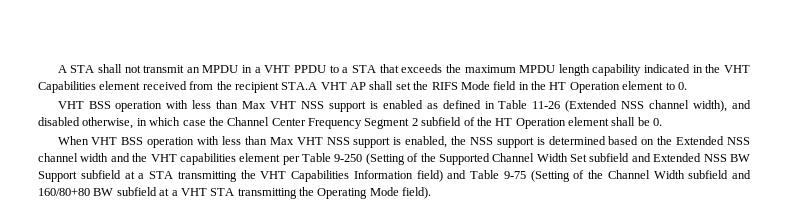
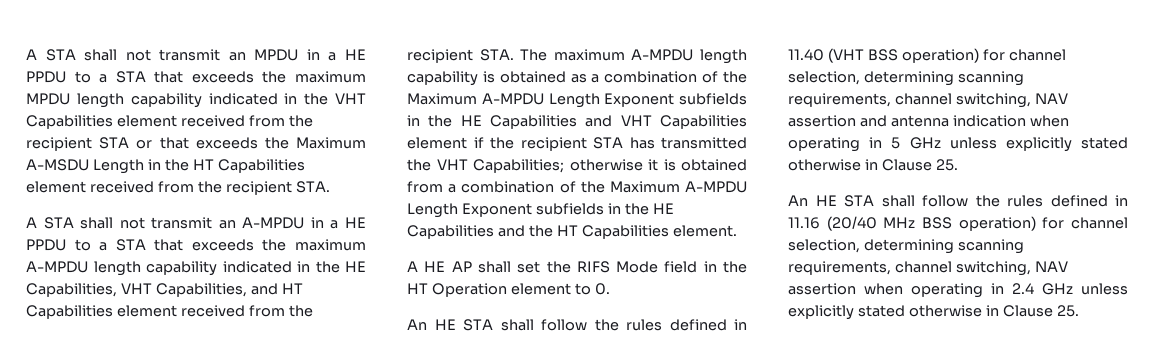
[264,65,291,73] VHT -> [344,49,366,60] HE
[281,82,347,90] STA.A VHT -> [99,137,366,149] [26,159,305,174] [26,181,330,195] [26,217,366,229] [26,239,366,251] [26,261,366,276] [26,283,303,297] [26,305,313,319] [407,49,747,64] [407,71,747,86] [407,93,747,108] [407,115,747,129] [407,137,747,151] [407,159,747,173] [407,181,747,193] [407,203,674,218] [407,225,737,239] [407,261,446,272] STA or that exceeds the Maximum A-MSDU Length in the HT Capabilities element received from the recipient STA. // A STA shall not transmit an A-MPDU in a HE PPDU to a STA that exceeds the maximum A-MPDU length capability indicated in the HE Capabilities, VHT Capabilities, and HT Capabilities element received from the recipient STA. The maximum A-MPDU length capability is obtained as a combination of the Maximum A-MPDU Length Exponent subfields in the HE Capabilities and VHT Capabilities element if the recipient STA has transmitted the VHT Capabilities; otherwise it is obtained from a combination of the Maximum A-MPDU Length Exponent subfields in the HE Capabilities and the HT Capabilities element. // A HE
[57,100,752,112] [38,117,663,129] [57,136,750,148] [38,153,751,165] [38,170,751,182] [38,187,432,199] VHT BSS operation with less than Max VHT NSS support is enabled as defined in Table 11-26 (Extended NSS channel width), and disabled otherwise, in which case the Channel Center Frequency Segment 2 subfield of the HT Operation element shall be 0. // When VHT BSS operation with less than Max VHT NSS support is enabled, the NSS support is determined based on the Extended NSS channel width and the VHT capabilities element per Table 9-250 (Setting of the Supported Channel Width Set subfield and Extended NSS BW Support subfield at a STA transmitting the VHT Capabilities Information field) and Table 9-75 (Setting of the Channel Width subfield and 160/80+80 BW subfield at a VHT STA transmitting the Operating Mode field). -> [407,319,747,331] [788,48,1066,63] [788,71,1024,86] [788,93,1068,108] [788,115,1069,127] [788,137,1128,152] [788,159,958,171] [788,195,1128,207] [788,216,1128,231] [788,239,1024,254] [788,261,1068,276] [788,283,1128,298] [788,305,1079,320] An HE STA shall follow the rules defined in 11.40 (VHT BSS operation) for channel selection, determining scanning requirements, channel switching, NAV assertion and antenna indication when operating in 5 GHz unless explicitly stated otherwise in Clause 25. // An HE STA shall follow the rules defined in 11.16 (20/40 MHz BSS operation) for channel selection, determining scanning requirements, channel switching, NAV assertion when operating in 2.4 GHz unless explicitly stated otherwise in Clause 25.

